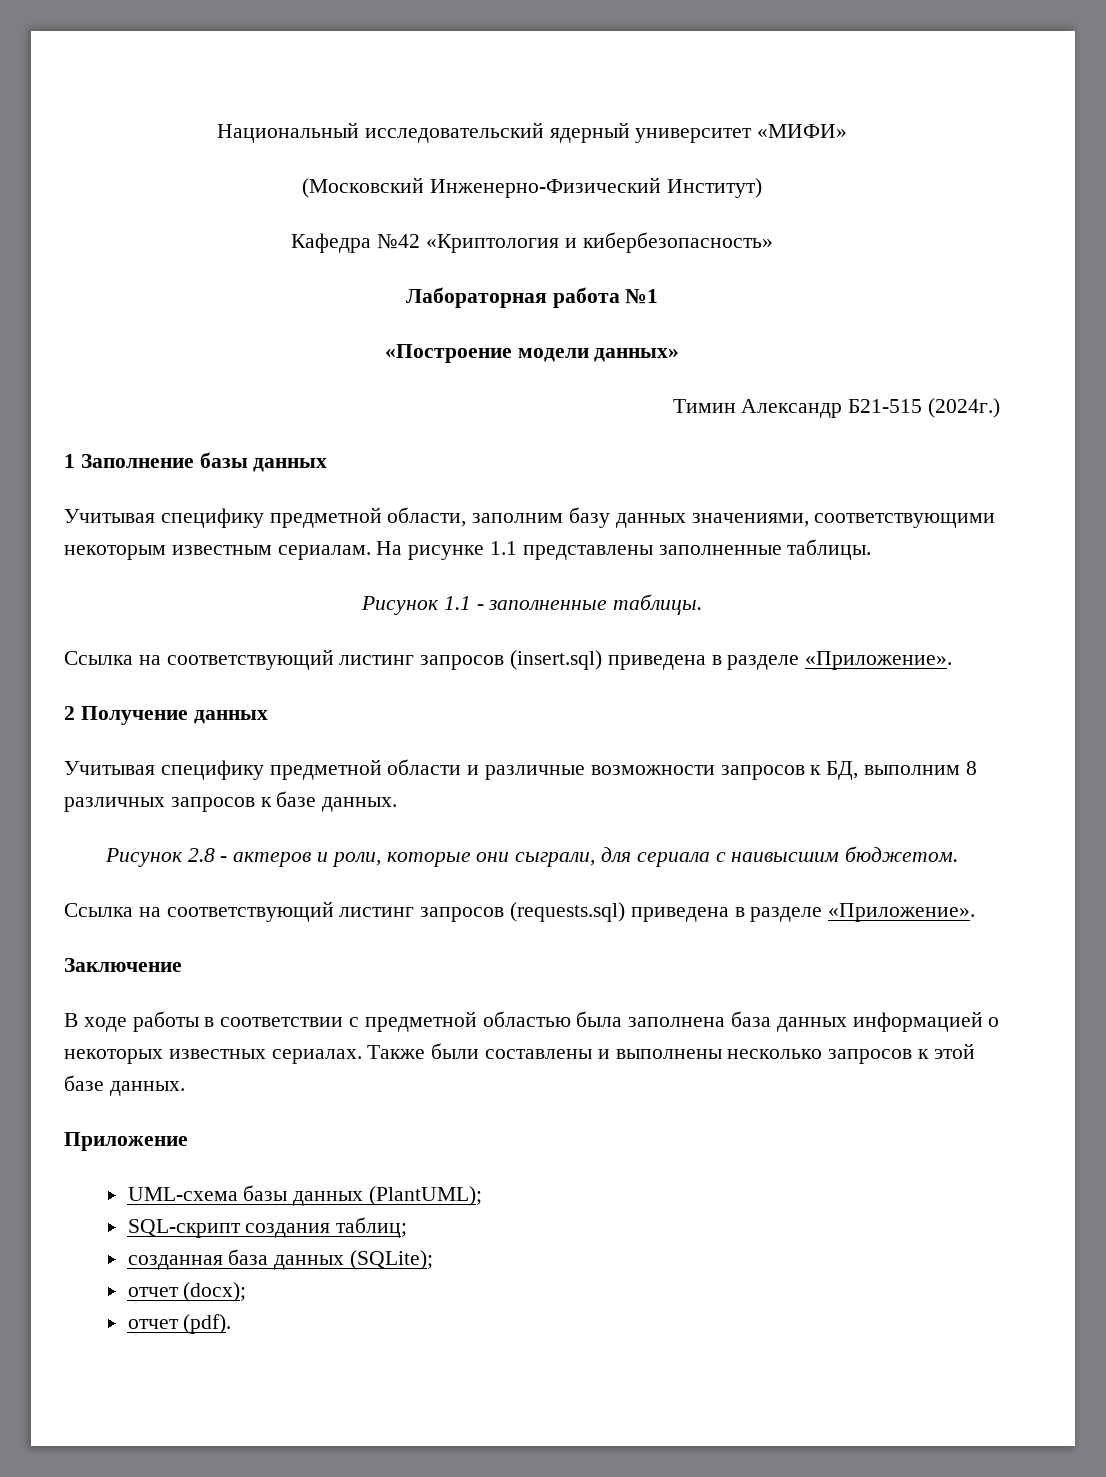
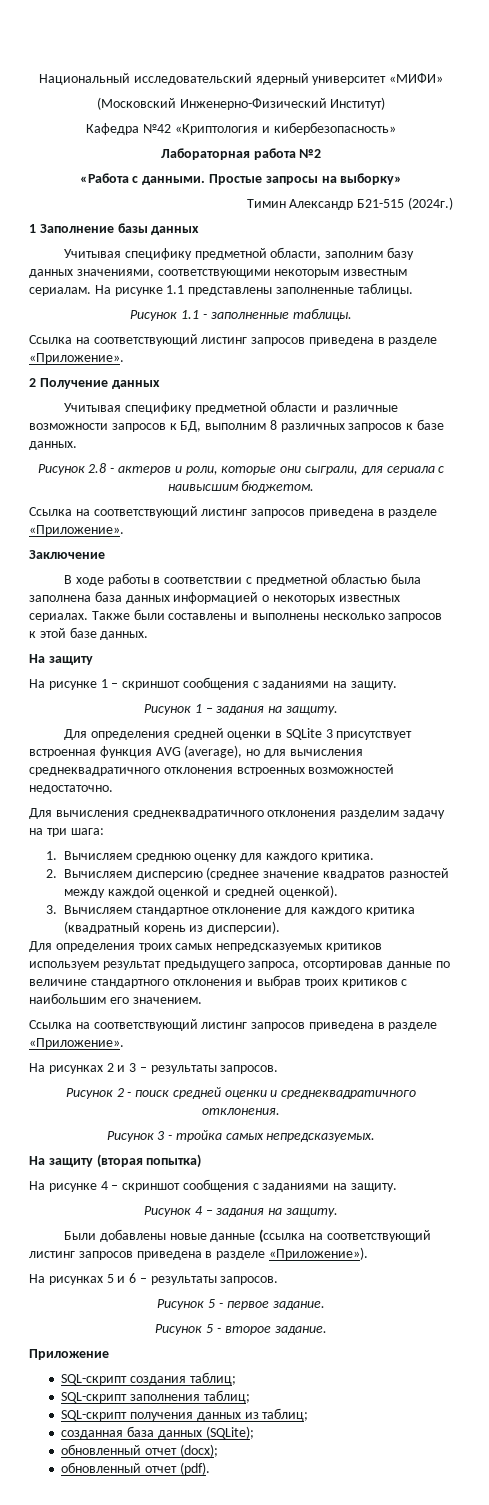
[625,289,659,304] [384,344,680,363] №1 // «Построение модели данных» -> [299,149,322,158] [79,173,403,185] №2 // «Работа с данными. Простые запросы на выборку»
[510,650,603,670] (insert.sql) -> (306, 341) none
[510,902,626,922] (requests.sql) -> (306, 513) none
[64,1132,188,1151] [127,1185,482,1206] [127,1219,331,1238] Приложение // UML-схема базы данных (PlantUML); // SQL-скрипт создания -> [29,654,93,665] [29,677,398,690] [144,704,338,715] [64,728,413,740] [29,745,363,758] [29,764,395,776] [29,785,113,794] [29,808,445,819] [29,828,104,837] [45,851,374,862] [45,867,449,880] [63,885,338,898] [45,905,415,916] [63,921,281,934] [29,941,382,952] [29,961,450,970] [29,975,408,988] [29,993,202,1004] [29,1019,438,1031] [29,1038,124,1049] [29,1063,279,1074] [65,1087,417,1099] [202,1108,280,1115] [106,1130,376,1142] [29,1154,202,1168] [29,1179,398,1192] [144,1206,338,1217] [64,1229,431,1243] [29,1247,368,1260] [29,1273,279,1285] [157,1299,325,1310] [155,1324,327,1335] [29,1349,109,1360] [61,1372,236,1385] [61,1390,250,1403] [61,1410,259,1421] На защиту // На рисунке 1 – скриншот сообщения с заданиями на защиту. // Рисунок 1 – задания на защиту. // Для определения средней оценки в SQLite 3 присутствует встроенная функция AVG (average), но для вычисления среднеквадратичного отклонения встроенных возможностей недостаточно. // Для вычисления среднеквадратичного отклонения разделим задачу на три шага: // 1. Вычисляем среднюю оценку для каждого критика. // 2. Вычисляем дисперсию (среднее значение квадратов разностей между каждой оценкой и средней оценкой). // 3. Вычисляем стандартное отклонение для каждого критика (квадратный корень из дисперсии). // Для определения троих самых непредсказуемых критиков используем результат предыдущего запроса, отсортировав данные по величине стандартного отклонения и выбрав троих критиков с наибольшим его значением. // Ссылка на соответствующий листинг запросов приведена в разделе «Приложение». // На рисунках 2 и 3 – результаты запросов. // Рисунок 2 - поиск средней оценки и среднеквадратичного отклонения. // Рисунок 3 - тройка самых непредсказуемых. // На защиту (вторая попытка) // На рисунке 4 – скриншот сообщения с заданиями на защиту. // Рисунок 4 – задания на защиту. // Были добавлены новые данные (ссылка на соответствующий листинг запросов приведена в разделе «Приложение»). // На рисунках 5 и 6 – результаты запросов. // Рисунок 5 - первое задание. // Рисунок 5 - второе задание. // Приложение // SQL-скрипт создания таблиц; // SQL-скрипт заполнения таблиц; // SQL-скрипт получения данных из
(433, 1260) none -> [61,1444,142,1455] обновленный
(247, 1292) none -> [61,1462,142,1473] обновленный

